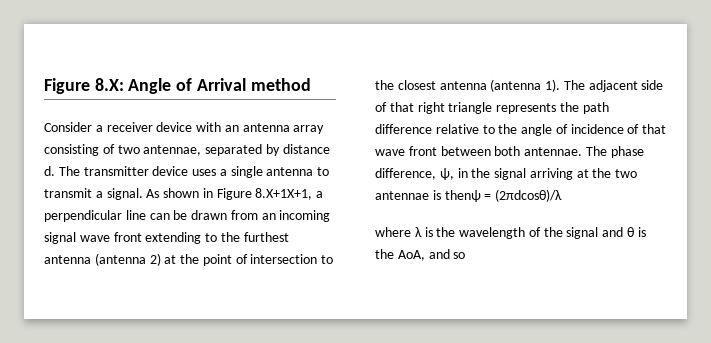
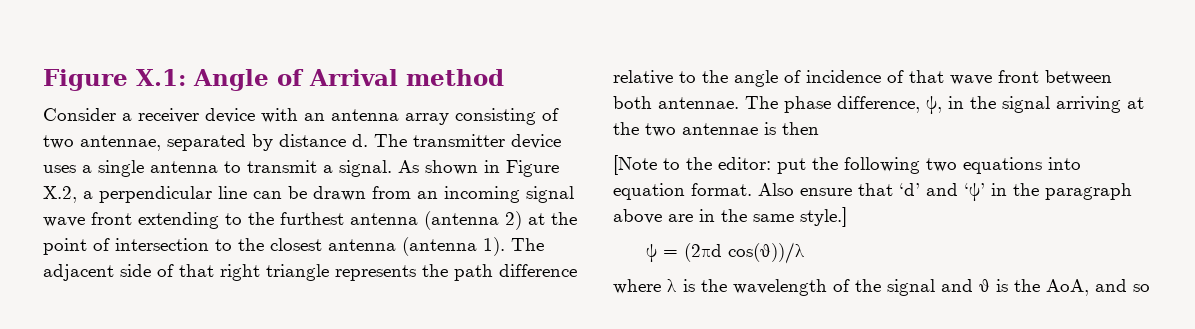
[44,78,124,94] Figure 8.X: -> [43,69,186,91] Figure X.1:
[255,188,313,200] 8.X+1X+1, -> [43,186,77,203] X.2,
[444,189,563,202] thenψ = (2πdcosθ)/λ -> [782,122,819,135] [613,155,1081,175] [613,183,1132,202] [613,207,847,227] [645,242,805,264] then // [Note to the editor: put the following two equations into equation format. Also ensure that ‘d’ and ‘ψ’ in the paragraph above are in the same style.] // ψ = (2πd cos(θ))/λ

